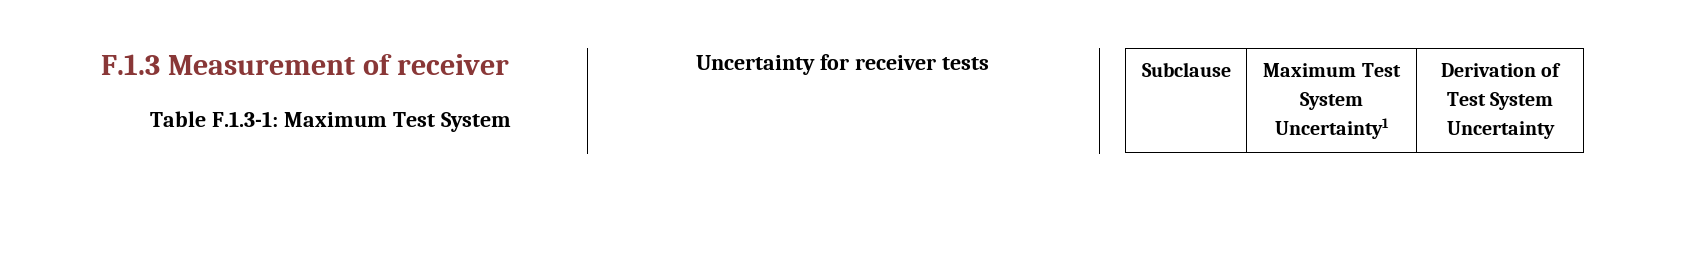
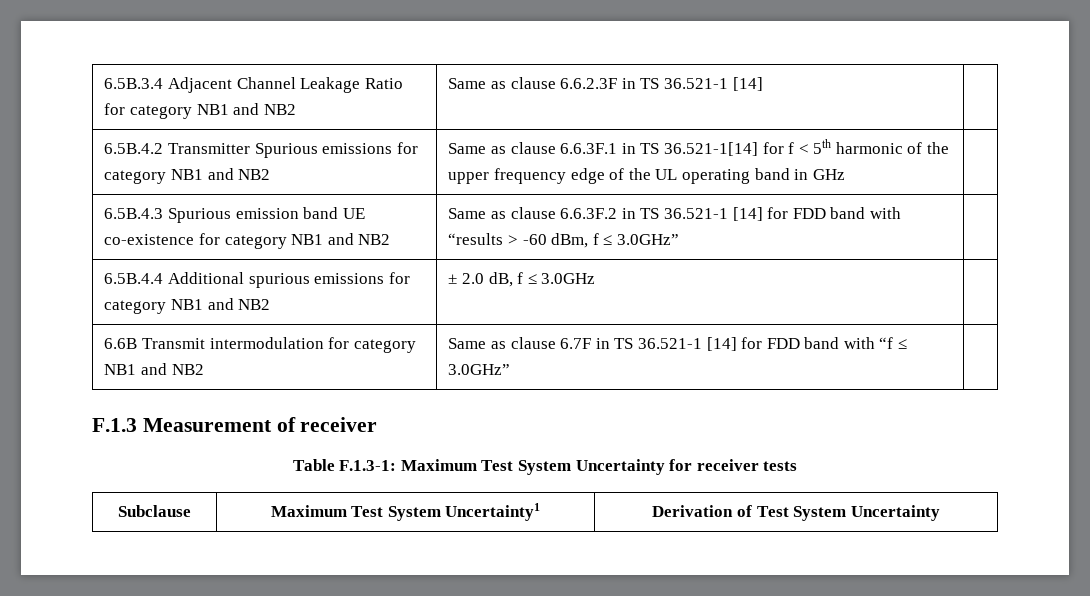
(101, 64) none -> [104,77,403,93] [104,103,296,119] [448,77,763,91] [104,142,418,158] [104,168,271,184] [448,139,950,156] [448,168,845,184] [104,207,365,223] [104,233,391,249] [448,207,901,221] [448,233,679,248] [104,272,410,288] [104,298,271,314] [448,272,596,287] [104,337,416,353] [104,363,204,375] [448,337,908,351] [448,364,511,375] 6.5B.3.4 Adjacent Channel Leakage Ratio for category NB1 and NB2 | Same as clause 6.6.2.3F in TS 36.521-1 [14] | // 6.5B.4.2 Transmitter Spurious emissions for category NB1 and NB2 | Same as clause 6.6.3F.1 in TS 36.521-1[14] for f < 5th harmonic of the upper frequency edge of the UL operating band in GHz | // 6.5B.4.3 Spurious emission band UE co-existence for category NB1 and NB2 | Same as clause 6.6.3F.2 in TS 36.521-1 [14] for FDD band with “results > -60 dBm, f ≤ 3.0GHz” | // 6.5B.4.4 Additional spurious emissions for category NB1 and NB2 | ± 2.0 dB, f ≤ 3.0GHz | // 6.6B Transmit intermodulation for category NB1 and NB2 | Same as clause 6.7F in TS 36.521-1 [14] for FDD band with “f ≤ 3.0GHz” | //

